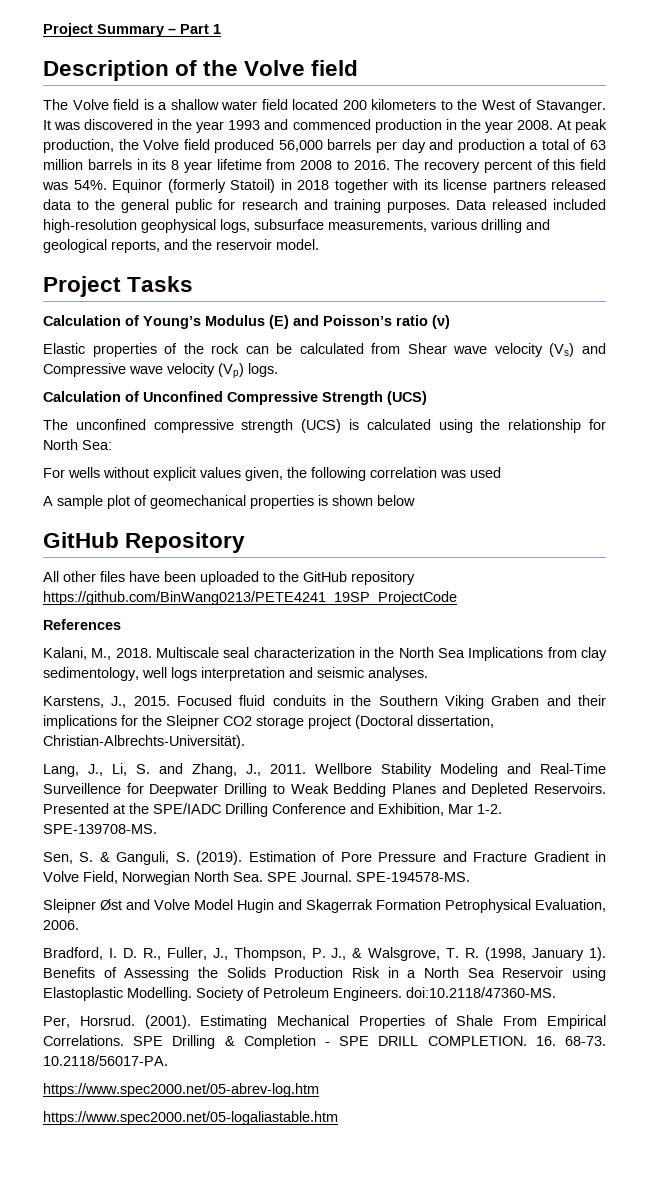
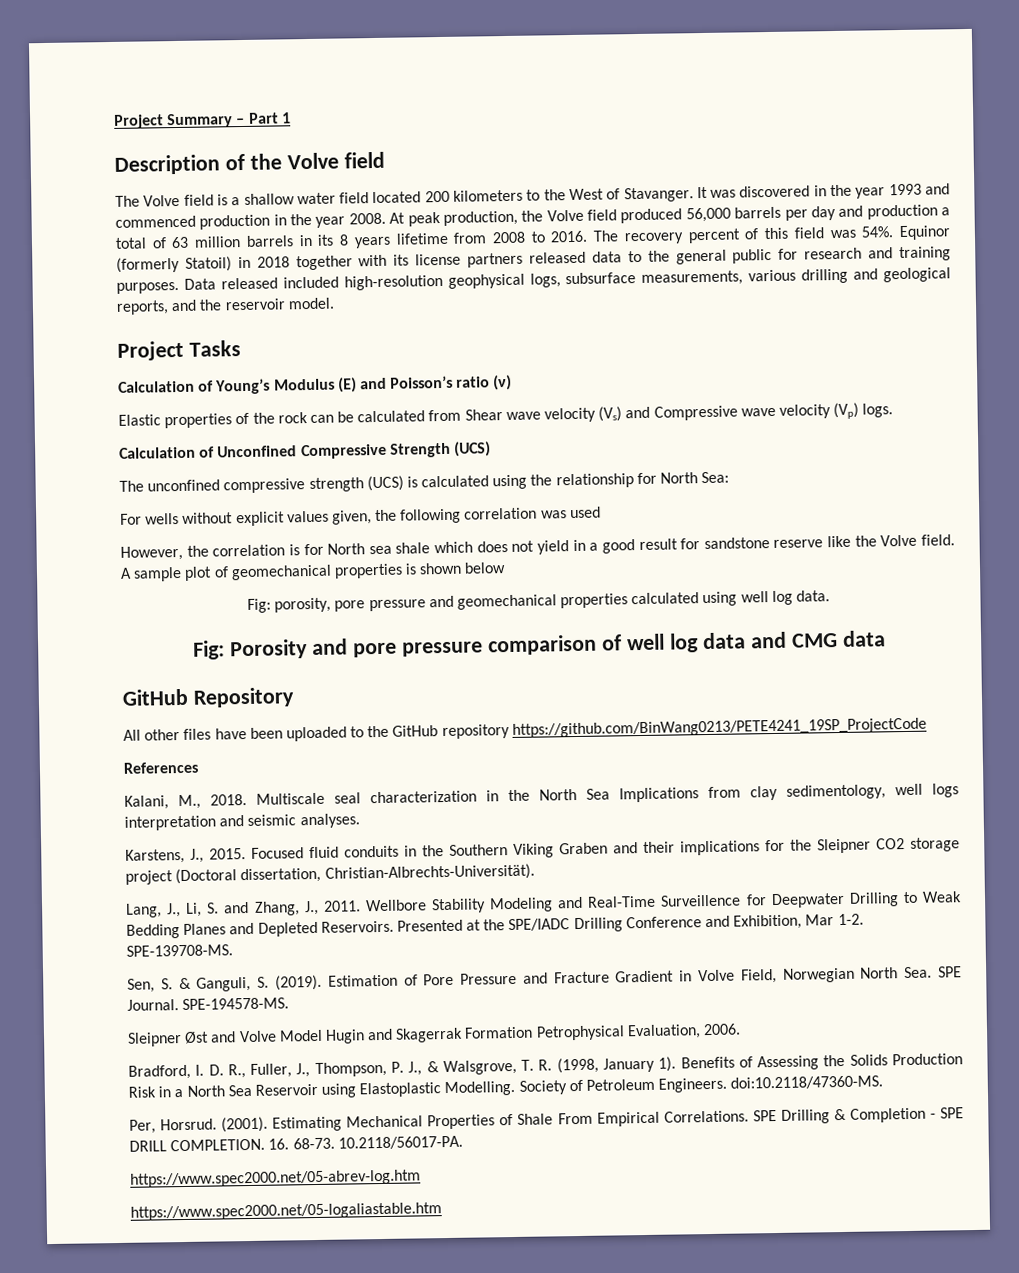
[183,161,212,173] year -> [353,236,391,249] years
(501, 472) none -> [120,534,955,561] However, the correlation is for North sea shale which does not yield in a good result for sandstone reserve like the Volve field.
(415, 500) none -> [246,590,831,613] [193,630,886,660] // Fig: porosity, pore pressure and geomechanical properties calculated using well log data. // Fig: Porosity and pore pressure comparison of well log data and CMG data

